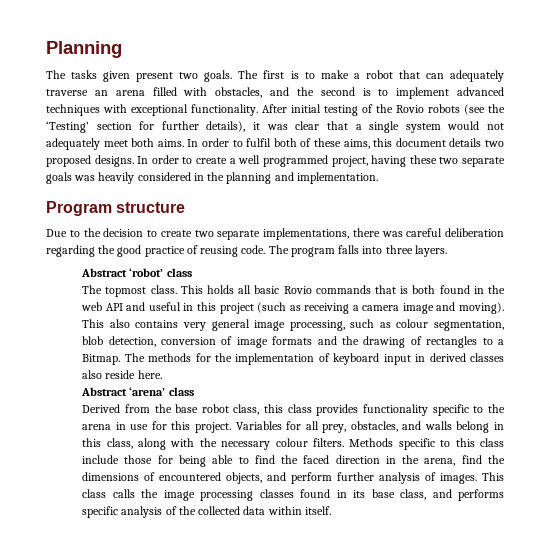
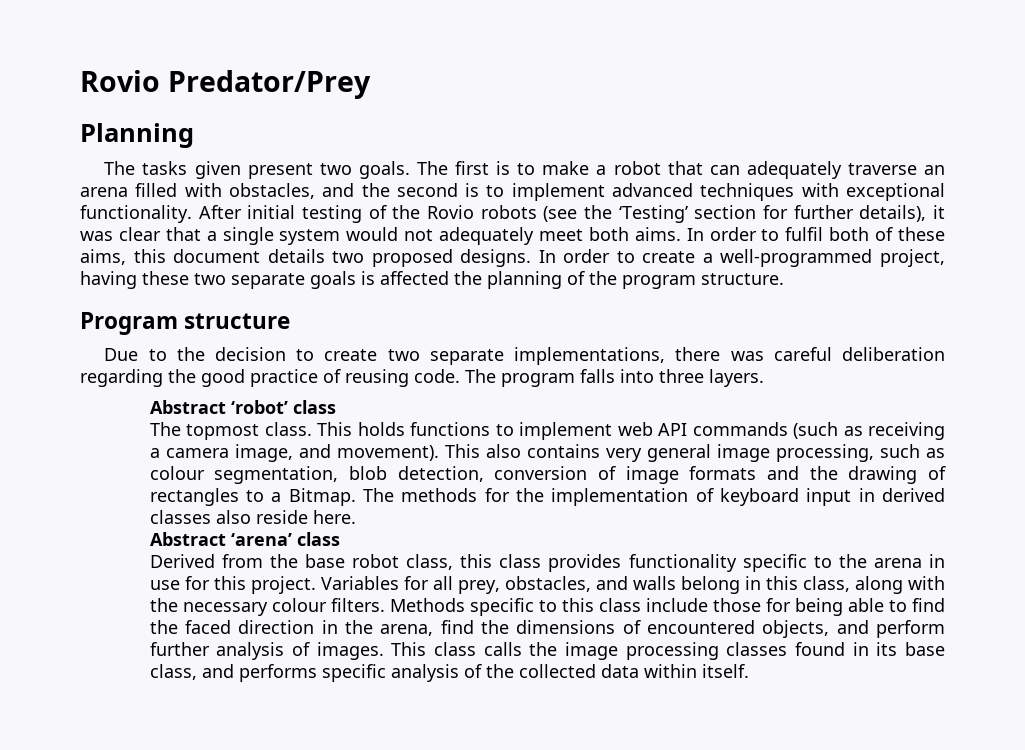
(46, 49) none -> [80,70,371,99] Rovio Predator/Prey //
[238,155,328,167] well programmed -> [720,249,873,267] well-programmed
[74,172,378,184] was heavily considered in the planning and implementation. -> [361,271,784,289] is affected the planning of the program structure.
[238,285,506,294] [81,302,254,314] all basic Rovio commands that is both found in the web API and useful in this project -> [410,422,788,440] functions to implement web API commands
[402,302,504,314] image and moving). -> [234,444,439,462] image, and movement).

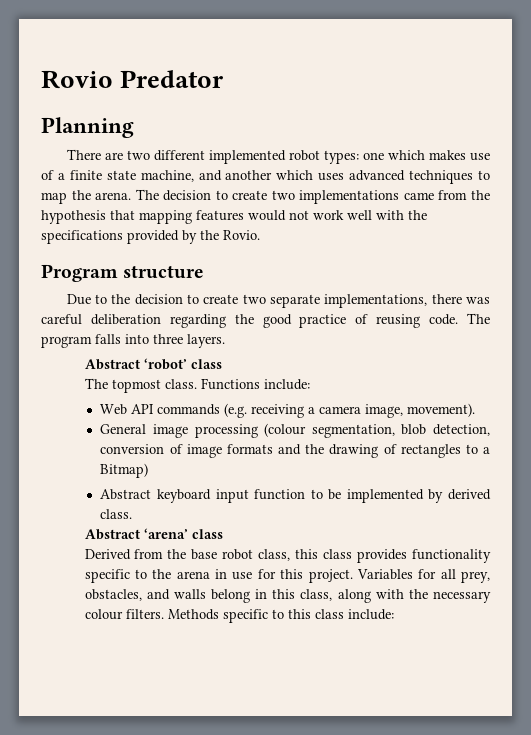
[80,70,371,99] Rovio Predator/Prey -> [41,70,225,89] Rovio Predator
[104,161,946,179] [80,183,945,201] [80,205,945,223] [80,227,946,245] [80,249,946,267] [80,271,784,289] The tasks given present two goals. The first is to make a robot that can adequately traverse an arena filled with obstacles, and the second is to implement advanced techniques with exceptional functionality. After initial testing of the Rovio robots (see the ‘Testing’ section for further details), it was clear that a single system would not adequately meet both aims. In order to fulfil both of these aims, this document details two proposed designs. In order to create a well-programmed project, having these two separate goals is affected the planning of the program structure. -> [66,149,490,164] [41,170,491,184] [41,189,490,204] [41,210,427,224] [41,230,260,244] There are two different implemented robot types: one which makes use of a finite state machine, and another which uses advanced techniques to map the arena. The decision to create two implementations came from the hypothesis that mapping features would not work well with the specifications provided by the Rovio.
[317,422,863,440] This holds functions to implement web API commands (such as -> [200,378,310,390] [100,403,248,418] Functions include: // Web API commands (e.g.
[298,444,331,458] and -> (404, 411) none
[444,444,946,462] [149,466,205,480] This also contains very general image processing, such as colour -> [100,423,307,438] // General image processing (colour
[288,488,945,506] [149,510,356,524] Bitmap. The methods for the implementation of keyboard input in derived classes also reside here. -> [100,463,149,478] [100,489,491,503] [100,509,133,519] Bitmap) // Abstract keyboard input function to be implemented by derived class.
[645,598,945,616] [149,620,945,638] [149,642,946,660] [149,664,749,682] include those for being able to find the faced direction in the arena, find the dimensions of encountered objects, and perform further analysis of images. This class calls the image processing classes found in its base class, and performs specific analysis of the collected data within itself. -> [347,609,394,620] include:

